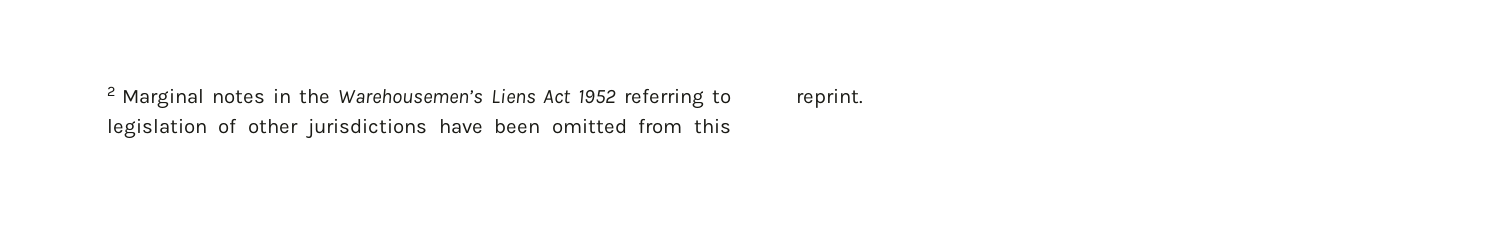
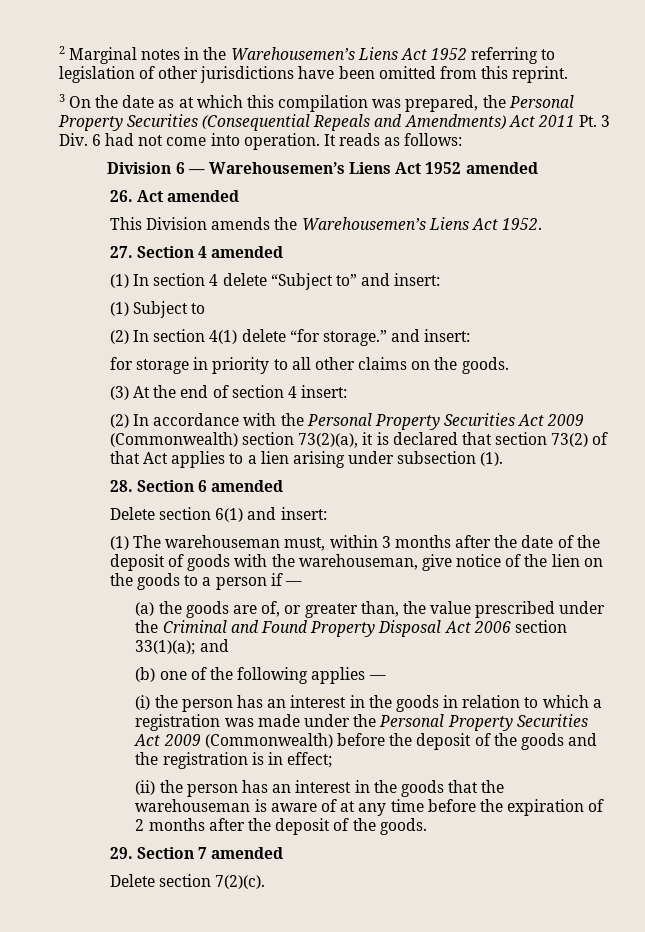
(863, 98) none -> [58,94,574,112] [57,114,611,131] [58,133,463,150] [107,162,538,174] [109,190,240,202] [109,217,543,230] [109,246,284,258] [109,273,441,290] [109,301,206,318] [109,329,471,346] [109,357,509,374] [109,385,348,400] [109,413,585,430] [109,432,609,448] [109,451,504,468] [109,480,284,492] [109,507,327,522] [109,535,600,551] [109,554,603,571] [109,573,302,590] [135,601,606,618] [135,620,567,637] [135,639,229,655] [135,667,386,684] [135,695,602,712] [135,714,588,731] [134,733,598,750] [135,752,333,769] [135,780,505,797] [135,799,605,816] [135,818,427,835] [109,847,284,859] [109,874,266,889] // 3 On the date as at which this compilation was prepared, the Personal Property Securities (Consequential Repeals and Amendments) Act 2011 Pt. 3 Div. 6 had not come into operation. It reads as follows: // Division 6 — Warehousemen’s Liens Act 1952 amended // 26. Act amended // This Division amends the Warehousemen’s Liens Act 1952. // 27. Section 4 amended // (1) In section 4 delete “Subject to” and insert: // (1) Subject to // (2) In section 4(1) delete “for storage.” and insert: // for storage in priority to all other claims on the goods. // (3) At the end of section 4 insert: // (2) In accordance with the Personal Property Securities Act 2009 (Commonwealth) section 73(2)(a), it is declared that section 73(2) of that Act applies to a lien arising under subsection (1). // 28. Section 6 amended // Delete section 6(1) and insert: // (1) The warehouseman must, within 3 months after the date of the deposit of goods with the warehouseman, give notice of the lien on the goods to a person if — // (a) the goods are of, or greater than, the value prescribed under the Criminal and Found Property Disposal Act 2006 section 33(1)(a); and // (b) one of the following applies — // (i) the person has an interest in the goods in relation to which a registration was made under the Personal Property Securities Act 2009 (Commonwealth) before the deposit of the goods and the registration is in effect; // (ii) the person has an interest in the goods that the warehouseman is aware of at any time before the expiration of 2 months after the deposit of the goods. // 29. Section 7 amended // Delete section 7(2)(c).

